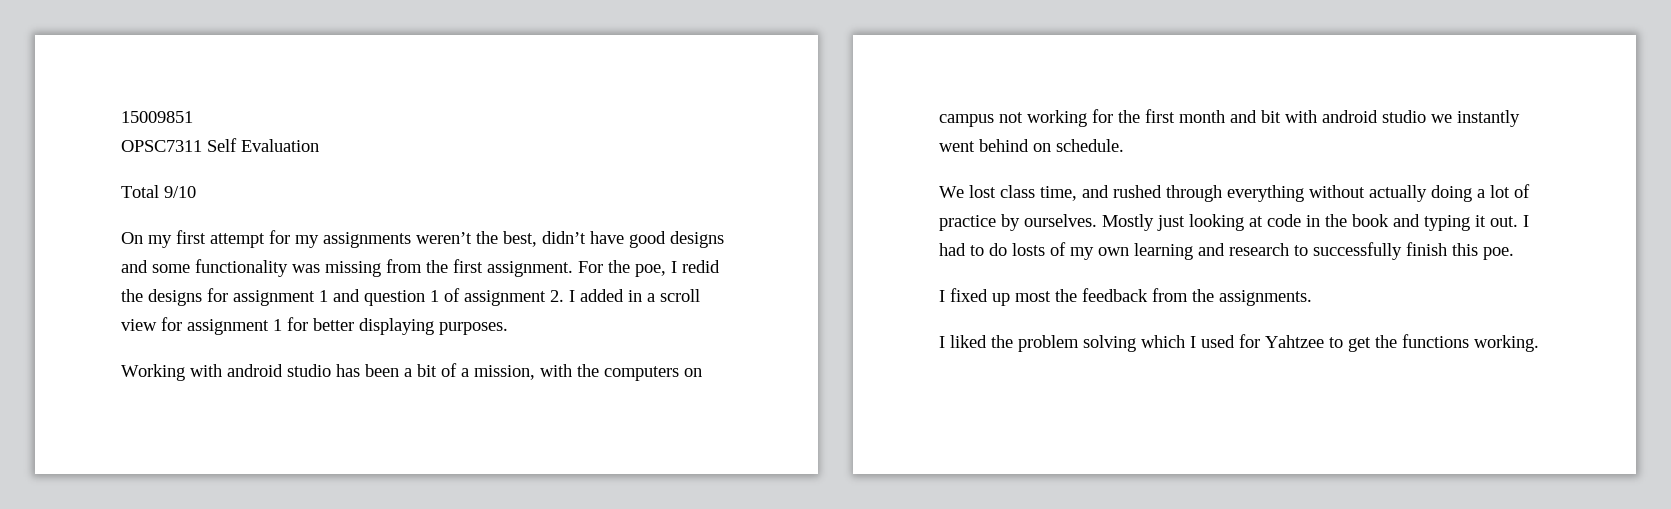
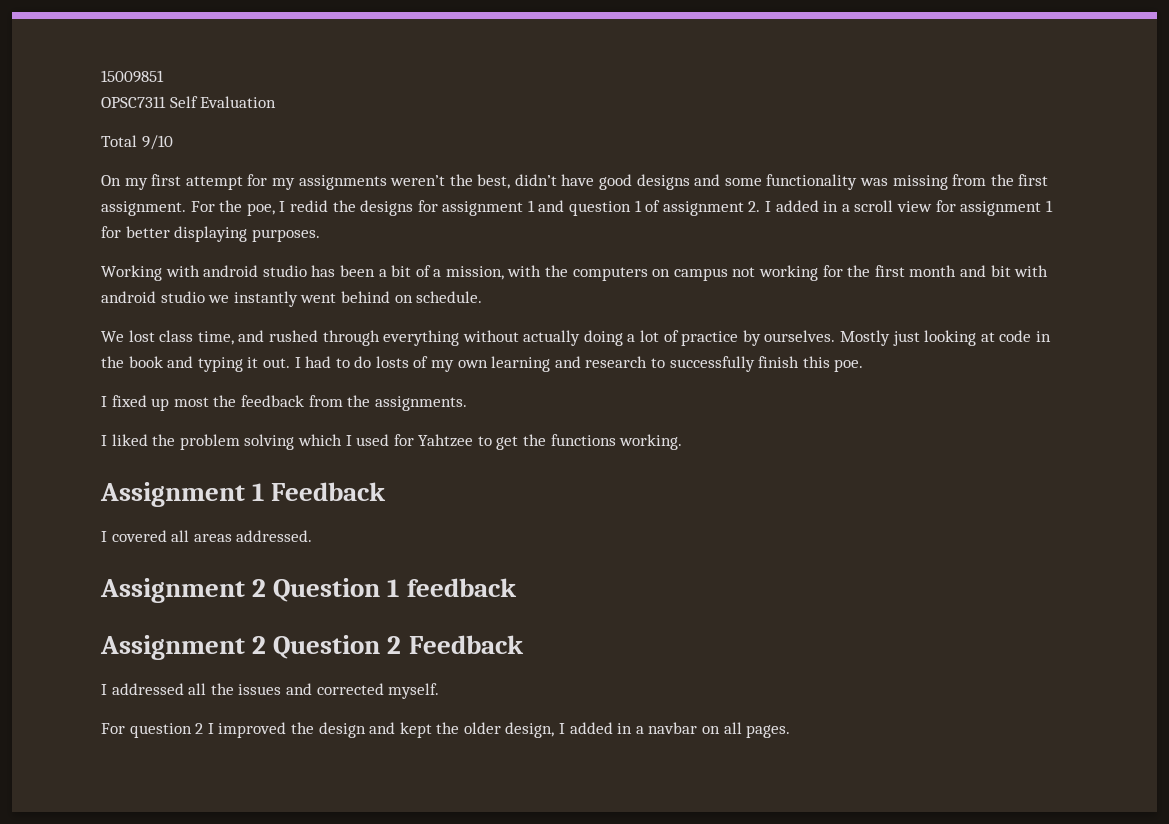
(1539, 343) none -> [100,482,387,507] [101,530,313,542] [100,578,517,603] [100,635,524,660] [101,683,440,699] [101,722,791,738] // Assignment 1 Feedback // I covered all areas addressed. // Assignment 2 Question 1 feedback // Assignment 2 Question 2 Feedback // I addressed all the issues and corrected myself. // For question 2 I improved the design and kept the older design, I added in a navbar on all pages.

